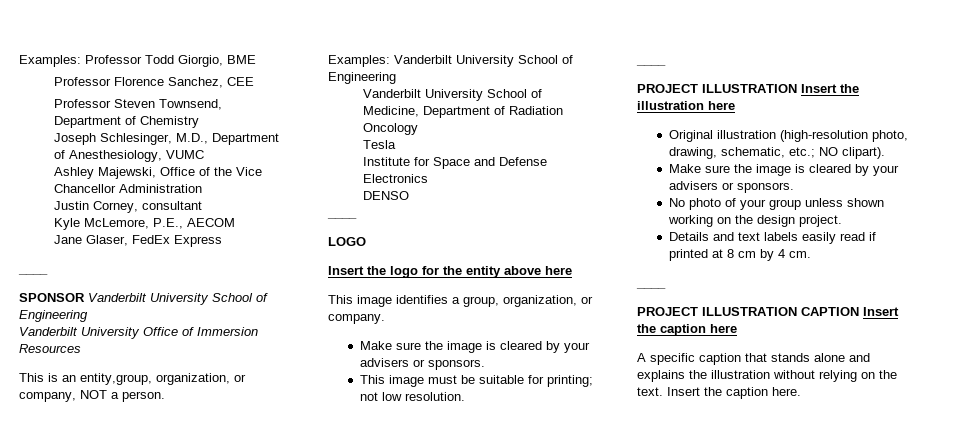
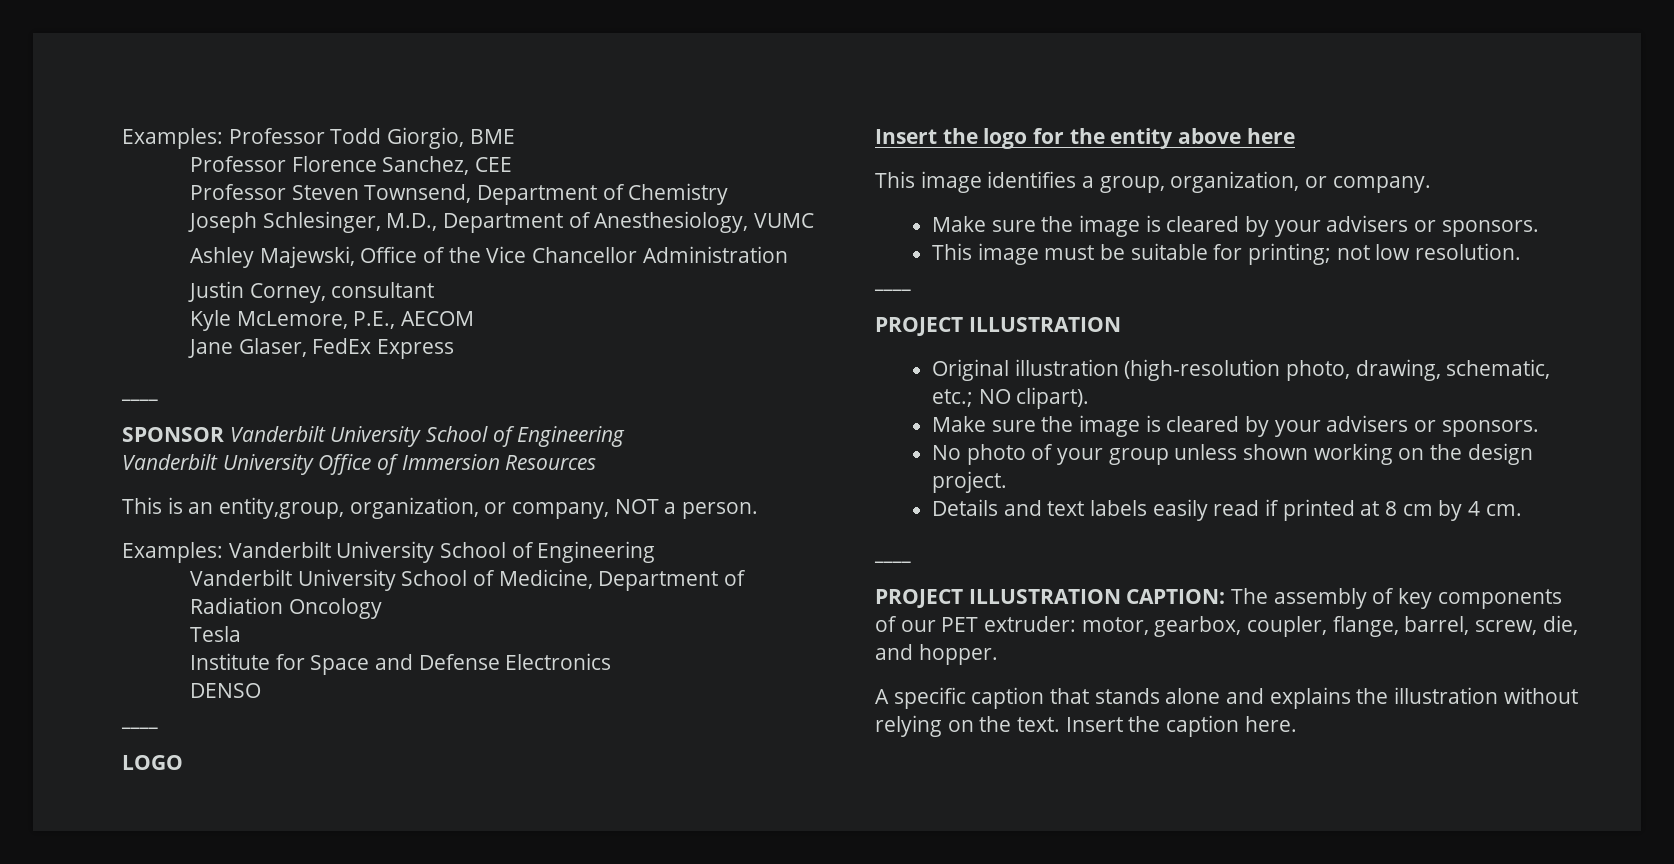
[801,84,859,93] [637,101,735,110] Insert the illustration here -> (1121, 324) none
[801,307,899,316] [637,324,737,336] CAPTION Insert the caption here -> [1126,588,1562,609] [875,615,1578,637] [875,644,998,665] CAPTION: The assembly of key components of our PET extruder: motor, gearbox, coupler, flange, barrel, screw, die, and hopper.

